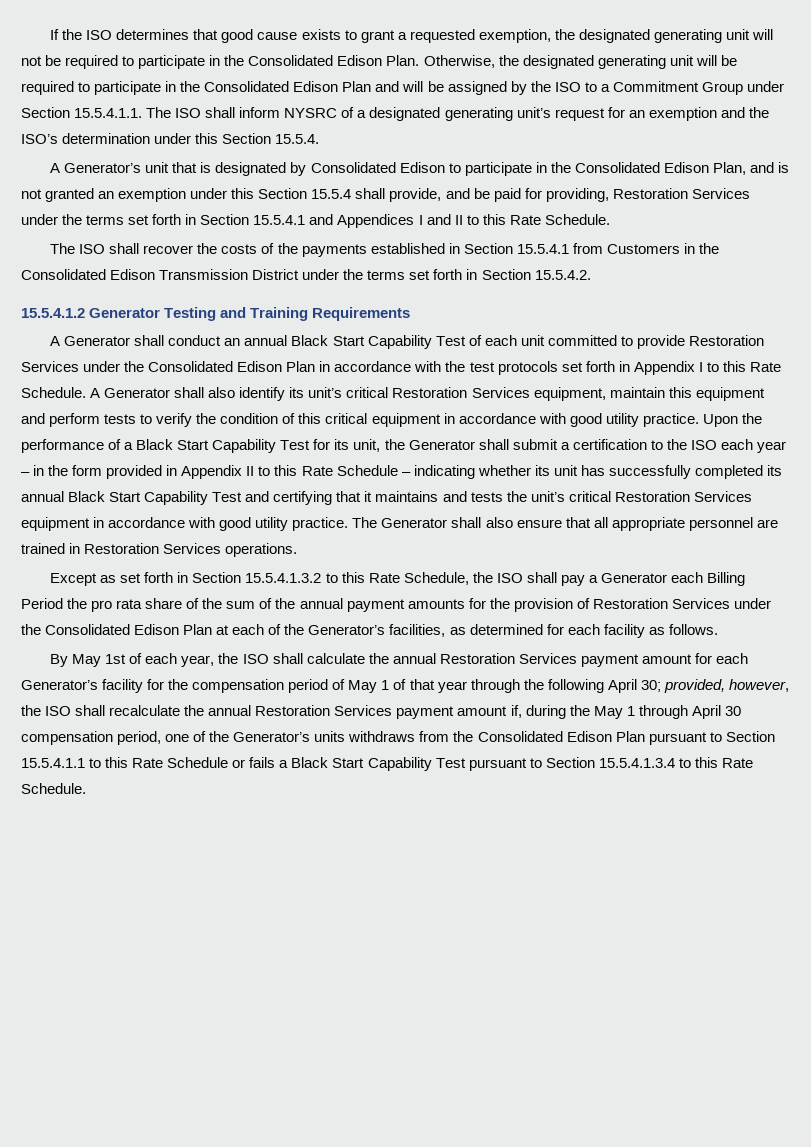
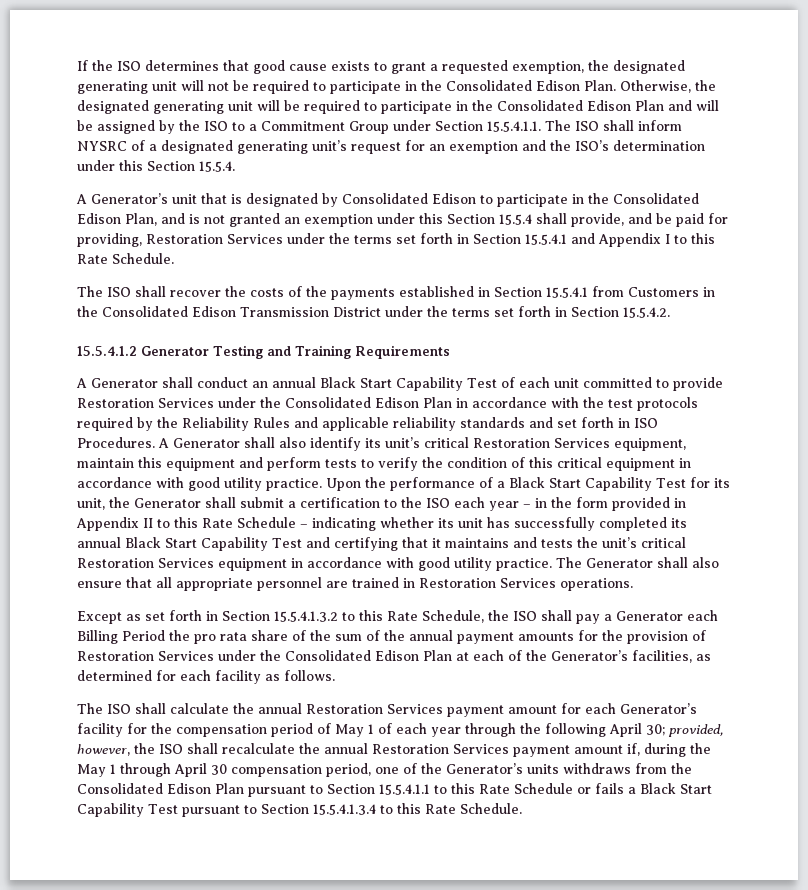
[337,214,463,228] Appendices I and II -> [598,233,670,247] Appendix I
[561,361,781,375] [21,387,86,398] set forth in Appendix I to this Rate Schedule. -> [77,417,658,431] [77,437,155,448] required by the Reliability Rules and applicable reliability standards and set forth in ISO Procedures.
[50,653,239,667] By May 1st of each year, the -> [77,703,103,714] The
[409,679,435,690] that -> [396,723,427,734] each

